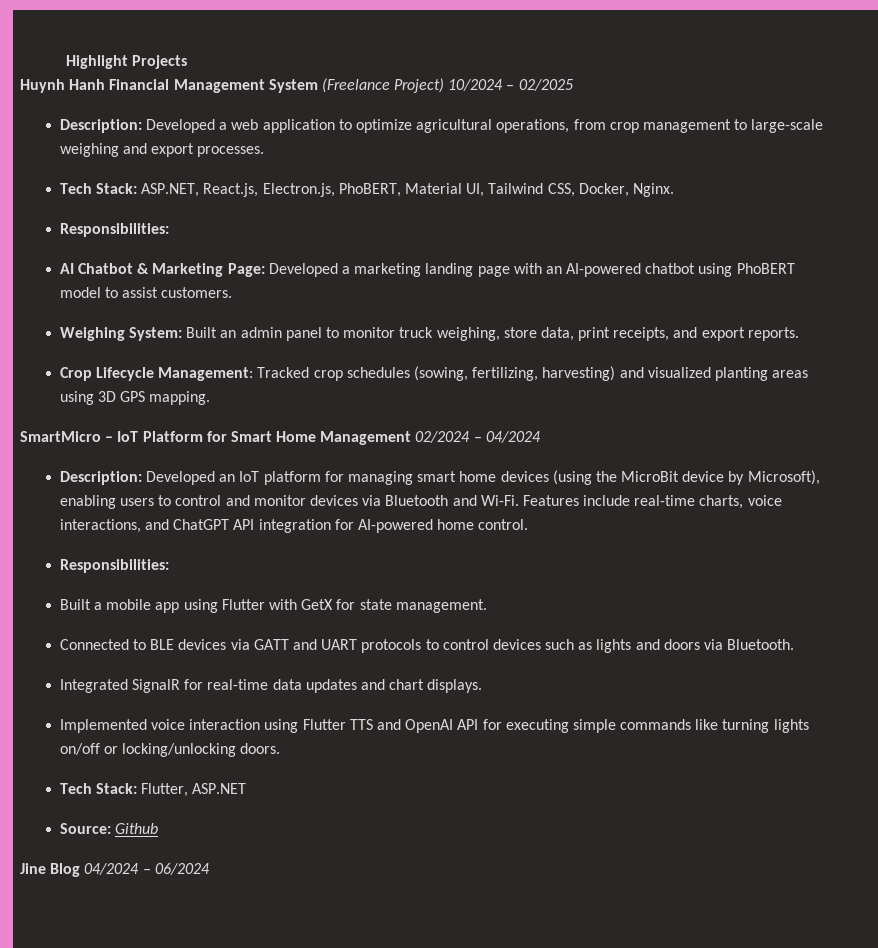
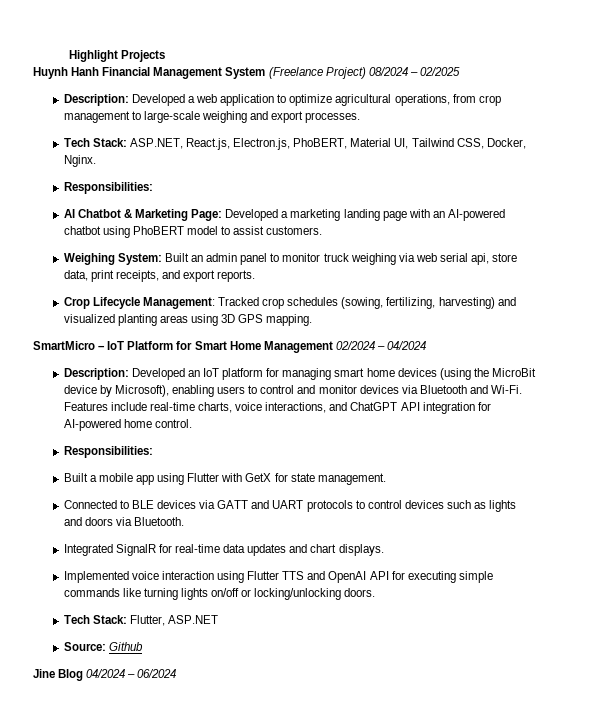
[448,79,504,91] 10/2024 -> [368,67,408,76] 08/2024
[436,327,500,341] weighing, -> [350,253,490,265] weighing via web serial api,

